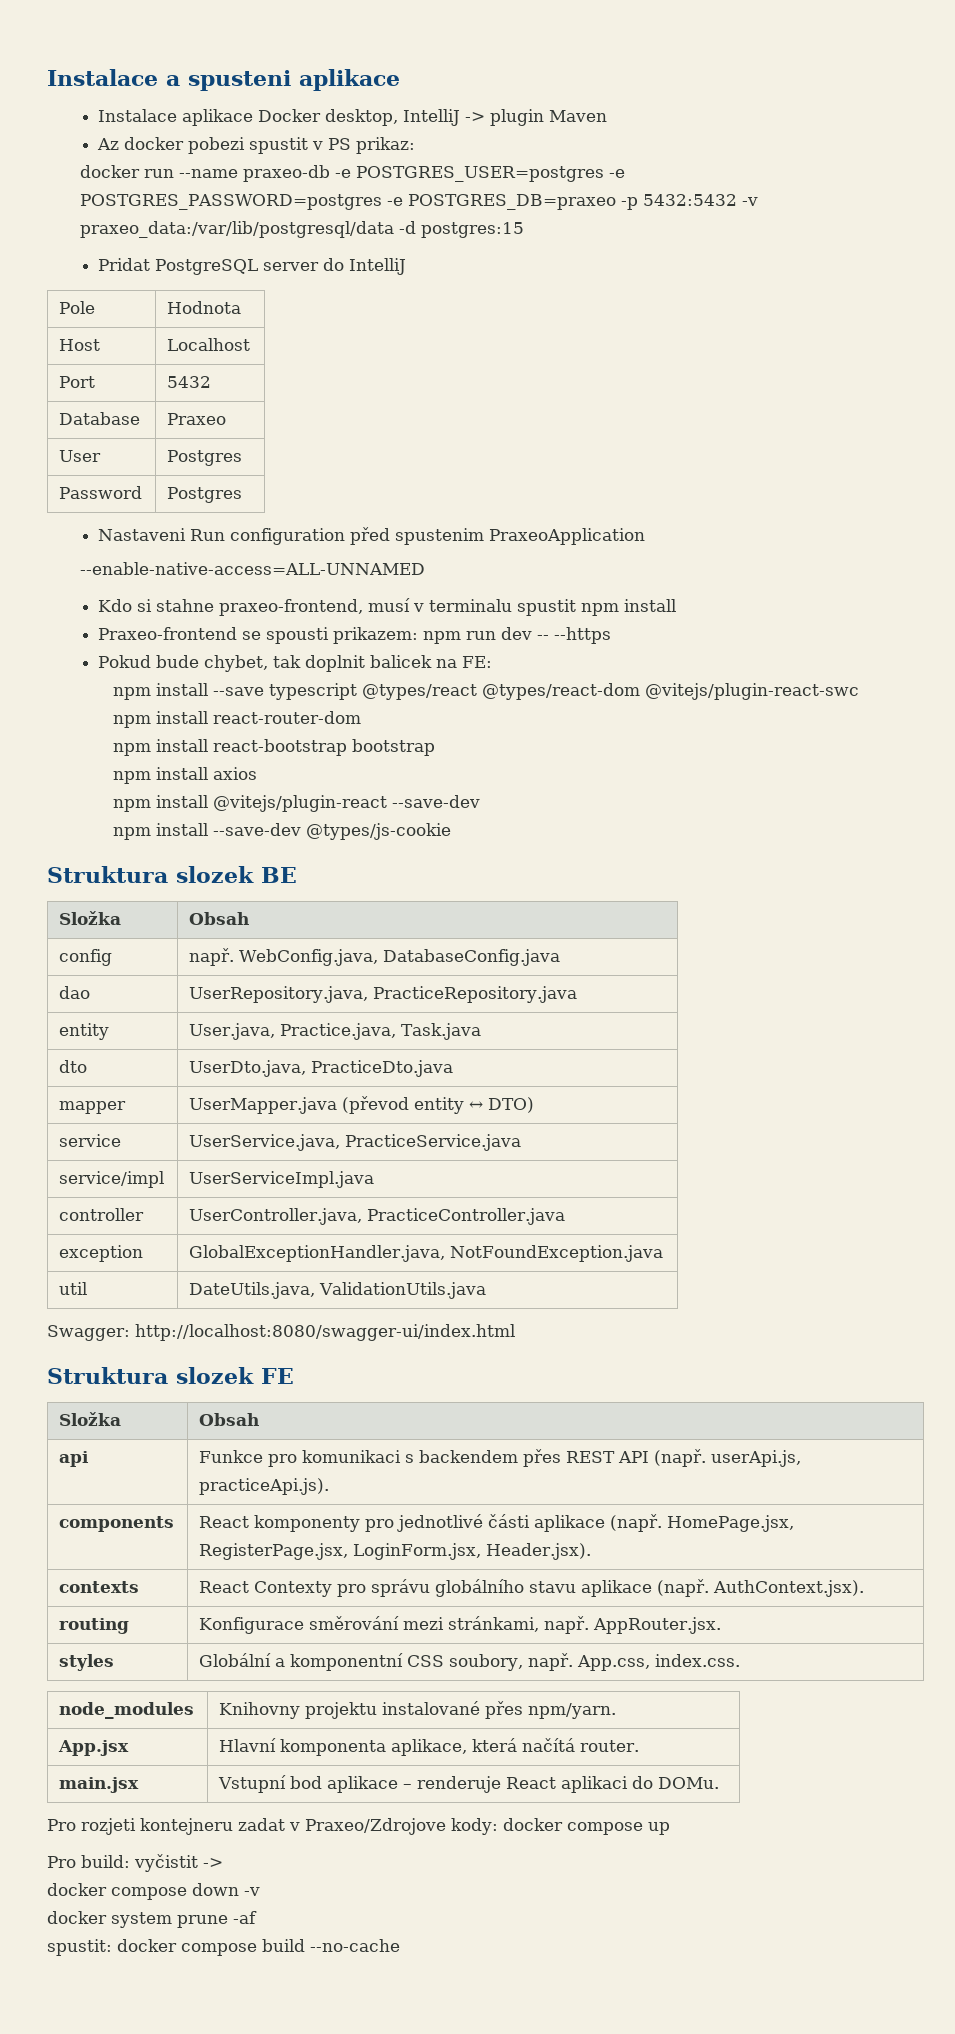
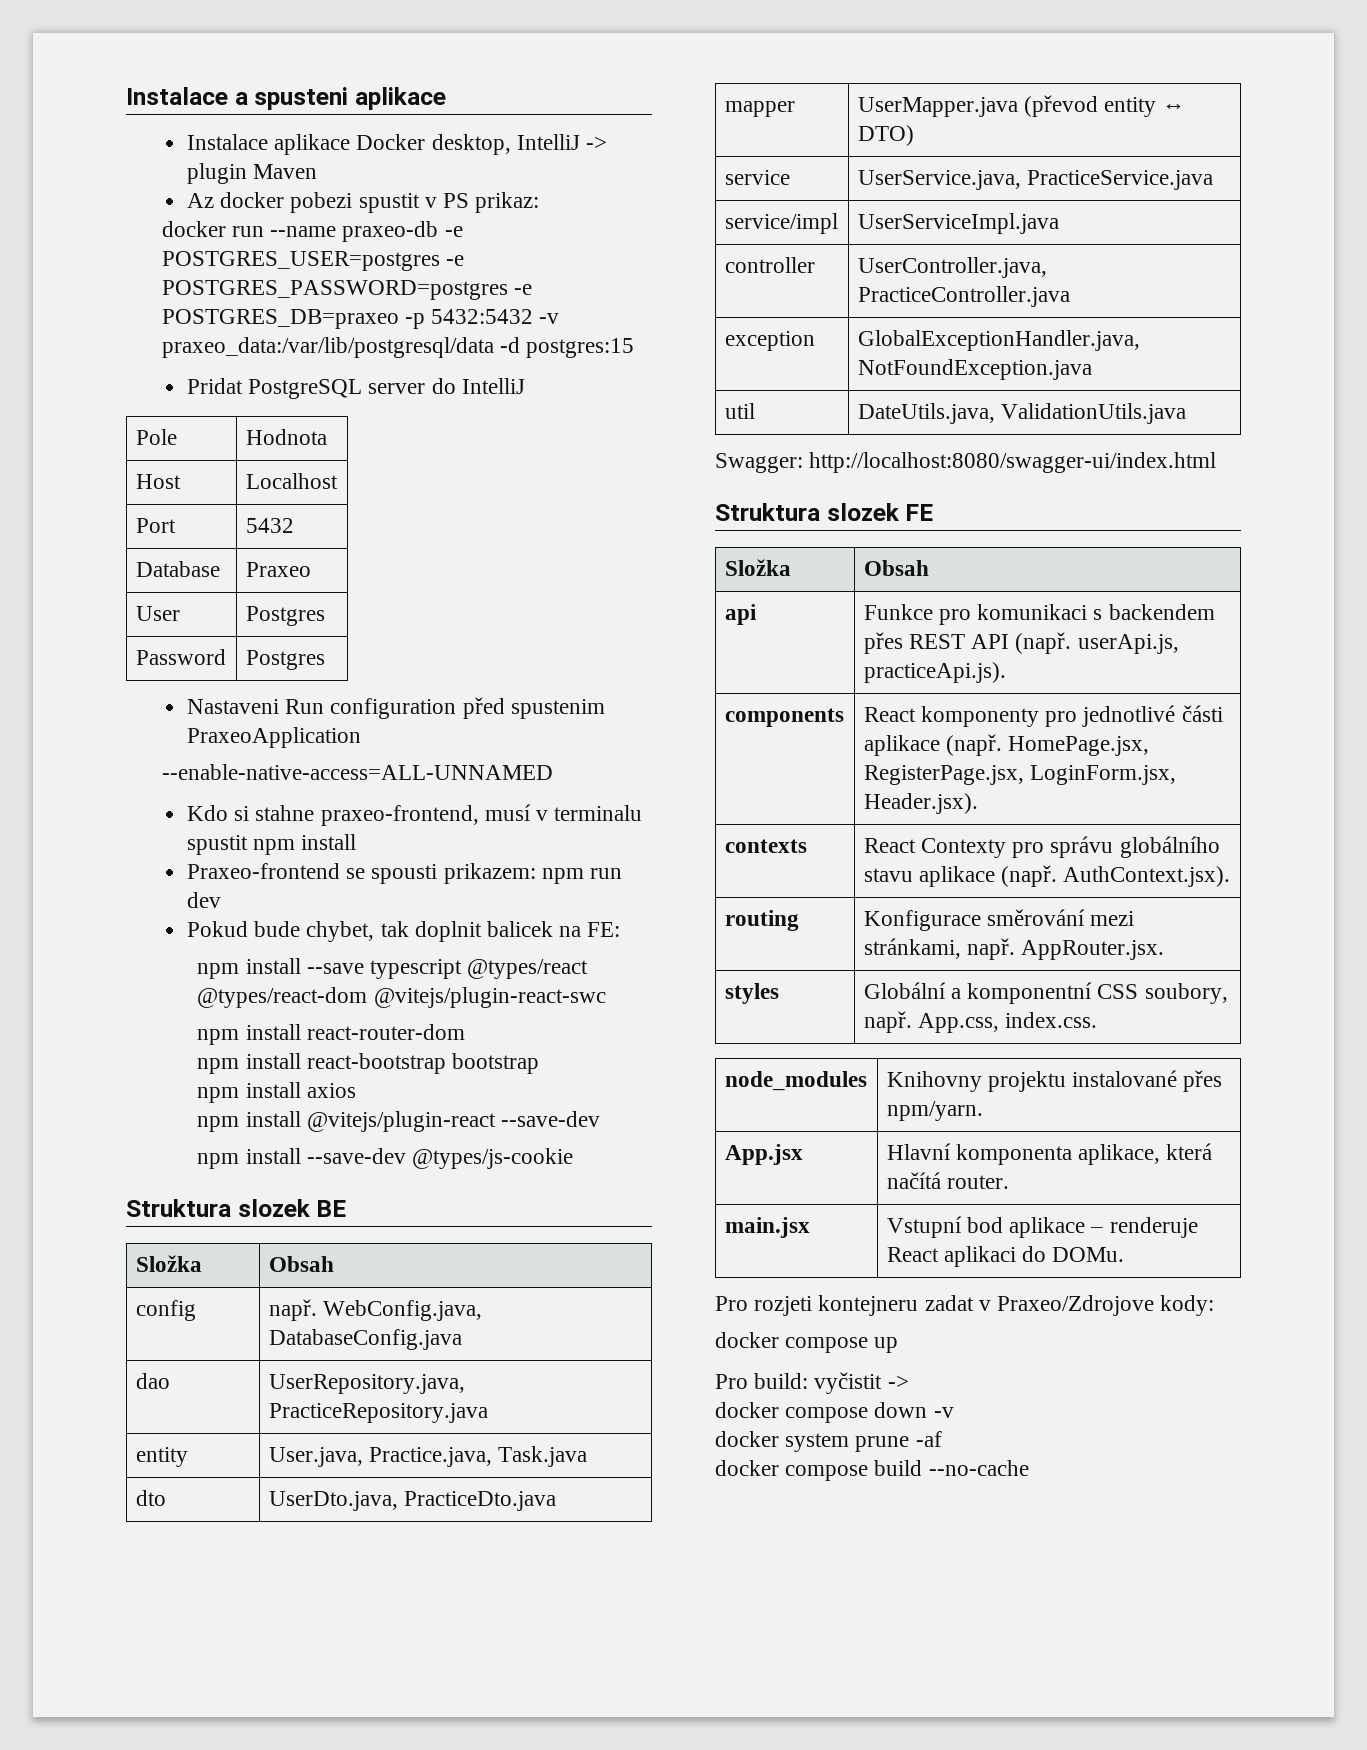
[537,627,612,644] -- --https -> (221, 900) none
(498, 1826) none -> (1215, 1305) //
[47,1939,112,1956] spustit: -> (942, 1439) none

